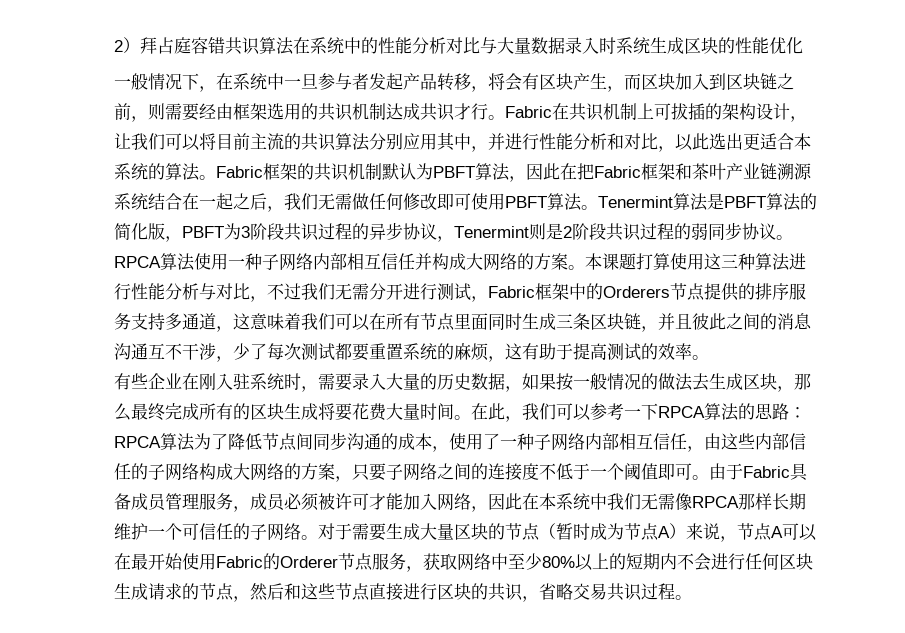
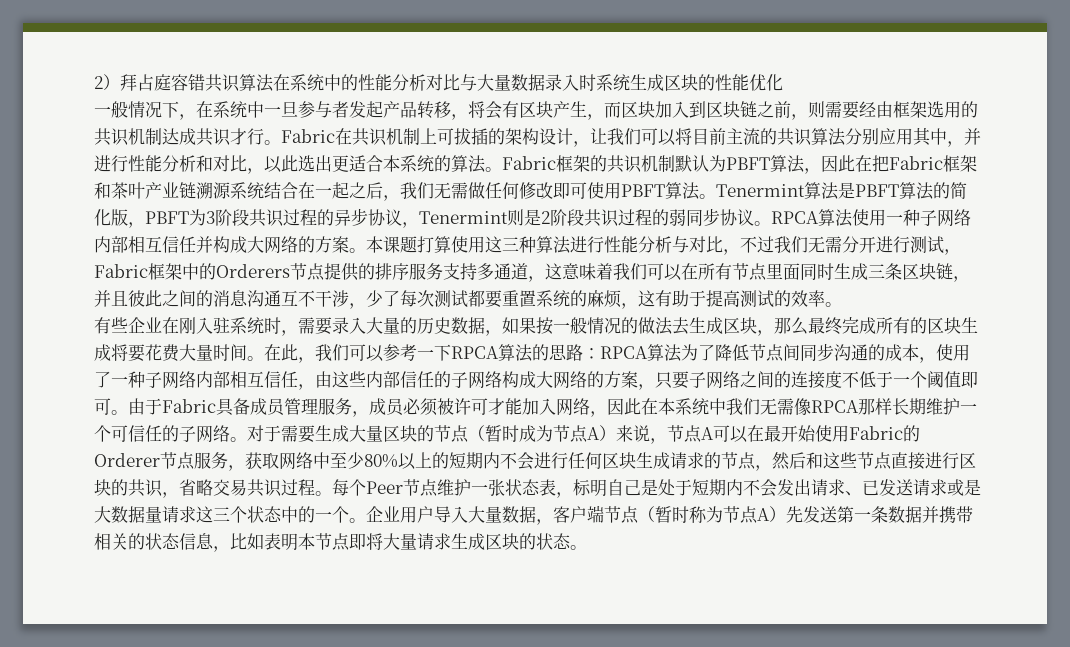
(692, 597) none -> [332,479,982,498] [94,505,974,525] [94,533,588,552] 每个Peer节点维护一张状态表，标明自己是处于短期内不会发出请求、已发送请求或是大数据量请求这三个状态中的一个。企业用户导入大量数据，客户端节点（暂时称为节点A）先发送第一条数据并携带相关的状态信息，比如表明本节点即将大量请求生成区块的状态。

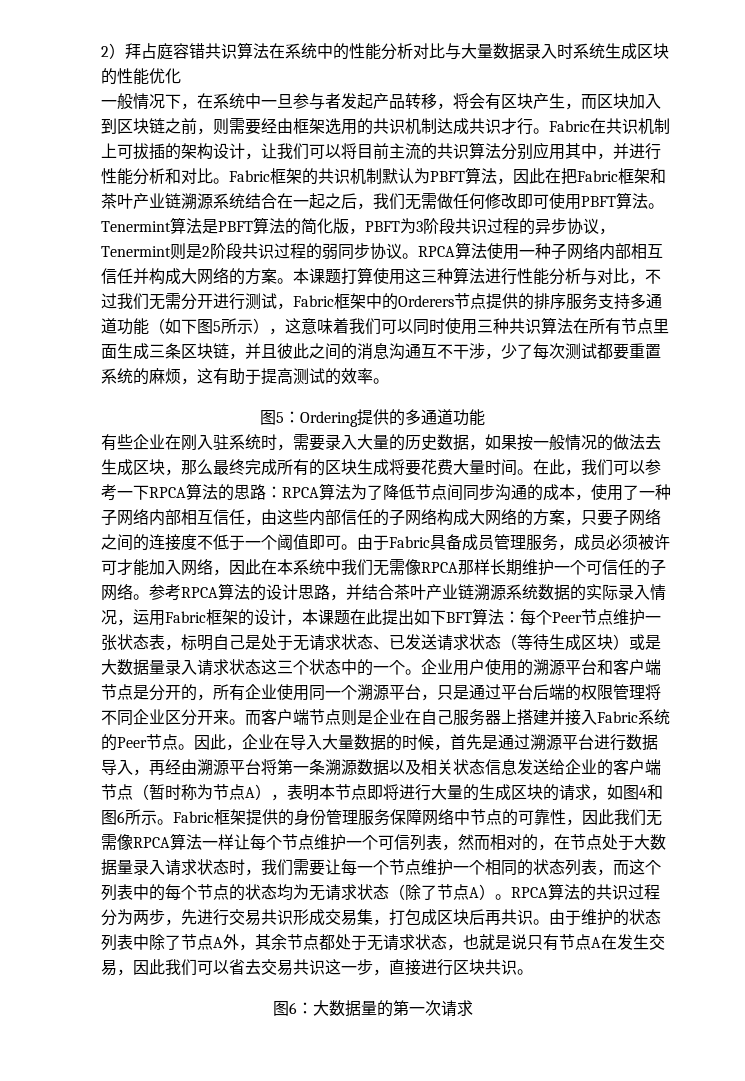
[247,155,487,174] ，以此选出更适合本系统的算法 -> (213, 176) none
(529, 271) none -> [116,318,269,335] 功能（如下图5所示）
(683, 272) none -> [412,317,573,335] 同时使用三种共识算法
[800,263,835,280] 同时 -> (117, 351) none
(843, 304) none -> [260,409,485,427] // 图5：Ordering提供的多通道功能
[247,425,921,444] [94,452,977,471] [94,479,333,498] 对于需要生成大量区块的节点（暂时成为节点A）来说，节点A可以在最开始使用Fabric的Orderer节点服务，获取网络中至少80%以上的短期内不会进行任何区块生成请求的节点，然后和这些节点直接进行区块的共识，省略交易共识过程。 -> [148,583,666,601] [100,608,520,626] 参考RPCA算法的设计思路，并结合茶叶产业链溯源系统数据的实际录入情况，运用Fabric框架的设计，本课题在此提出如下BFT算法：
[692,479,982,497] [94,506,197,523] 短期内不会发出请求、已发送请求或是大数据量请求 -> [292,634,661,651] [100,659,261,676] 无请求状态、已发送请求状态（等待生成区块）或是大数据量录入请求状态
[434,506,554,525] 导入大量数据， -> [484,659,661,676] [100,684,661,701] [100,709,670,726] [100,734,658,751] [100,759,613,776] 使用的溯源平台和客户端节点是分开的，所有企业使用同一个溯源平台，只是通过平台后端的权限管理将不同企业区分开来。而客户端节点则是企业在自己服务器上搭建并接入Fabric系统的Peer节点。因此，企业在导入大量数据的时候，首先是通过溯源平台进行数据导入，再经由溯源平台将第一条溯源数据以及相关状态信息发送给企业的
[786,506,974,523] [94,533,588,552] 先发送第一条数据并携带相关的状态信息，比如表明本节点即将大量请求生成区块的状态。 -> [270,784,663,801] [100,808,662,826] [100,833,666,851] [100,859,661,876] [100,883,660,901] [100,909,661,926] [100,934,665,951] [100,959,533,976] [272,1000,473,1017] ，表明本节点即将进行大量的生成区块的请求，如图4和图6所示。Fabric框架提供的身份管理服务保障网络中节点的可靠性，因此我们无需像RPCA算法一样让每个节点维护一个可信列表，然而相对的，在节点处于大数据量录入请求状态时，我们需要让每一个节点维护一个相同的状态列表，而这个列表中的每个节点的状态均为无请求状态（除了节点A）。RPCA算法的共识过程分为两步，先进行交易共识形成交易集，打包成区块后再共识。由于维护的状态列表中除了节点A外，其余节点都处于无请求状态，也就是说只有节点A在发生交易，因此我们可以省去交易共识这一步，直接进行区块共识。 // 图6：大数据量的第一次请求

